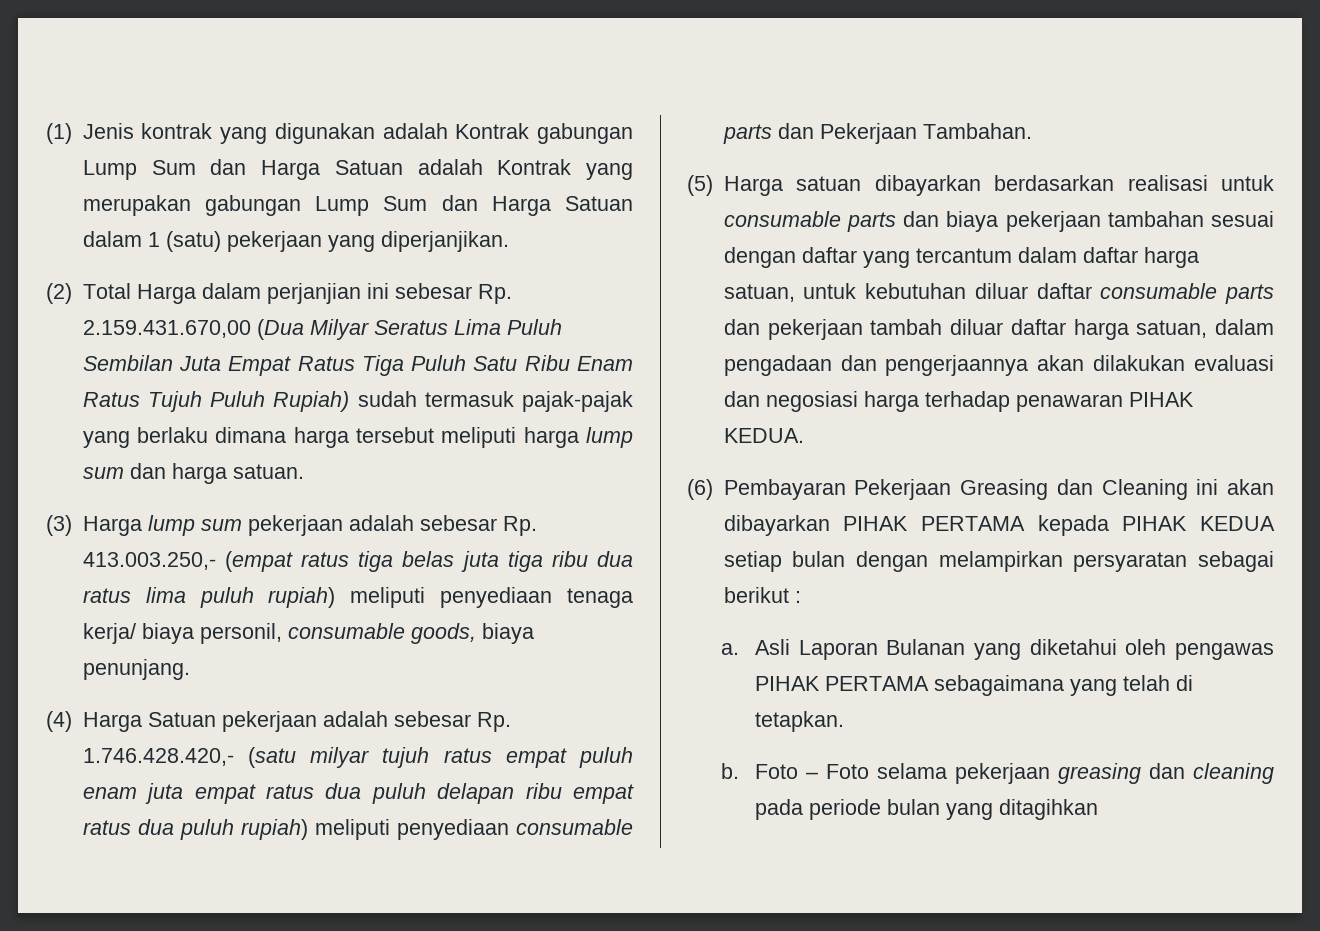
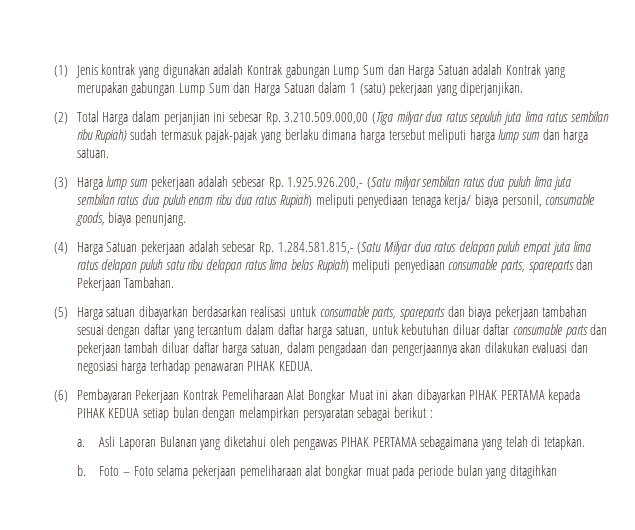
[82,319,562,340] [82,355,633,376] [82,391,266,412] 2.159.431.670,00 (Dua Milyar Seratus Lima Puluh Sembilan Juta Empat Ratus Tiga Puluh Satu Ribu Enam Ratus Tujuh Puluh -> [284,111,610,125] [76,129,93,140] 3.210.509.000,00 (Tiga milyar dua ratus sepuluh juta lima ratus sembilan ribu
[82,551,633,572] [82,587,336,608] 413.003.250,- (empat ratus tiga belas juta tiga ribu dua ratus lima puluh rupiah) -> [287,176,572,190] [76,194,312,208] 1.925.926.200,- (Satu milyar sembilan ratus dua puluh lima juta sembilan ratus dua puluh enam ribu dua ratus Rupiah)
[82,747,633,768] [82,783,634,804] [82,819,308,840] 1.746.428.420,- (satu milyar tujuh ratus empat puluh enam juta empat ratus dua puluh delapan ribu empat ratus dua puluh rupiah) -> [277,241,592,255] [76,259,349,273] 1.284.581.815,- (Satu Milyar dua ratus delapan puluh empat juta lima ratus delapan puluh satu ribu delapan ratus lima belas Rupiah)
[722,124,772,144] parts -> [500,260,574,273] parts, spareparts
[846,212,896,232] parts -> [371,307,445,320] parts, spareparts
[960,479,1188,500] Greasing dan Cleaning -> [182,389,373,403] Kontrak Pemeliharaan Alat Bongkar Muat
[1058,763,1274,784] greasing dan cleaning -> [239,465,389,479] pemeliharaan alat bongkar muat

